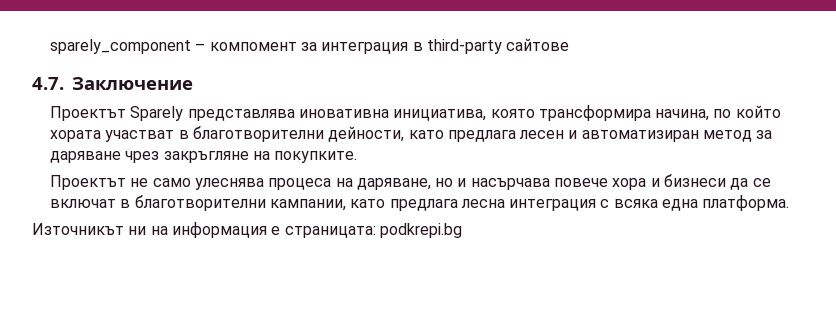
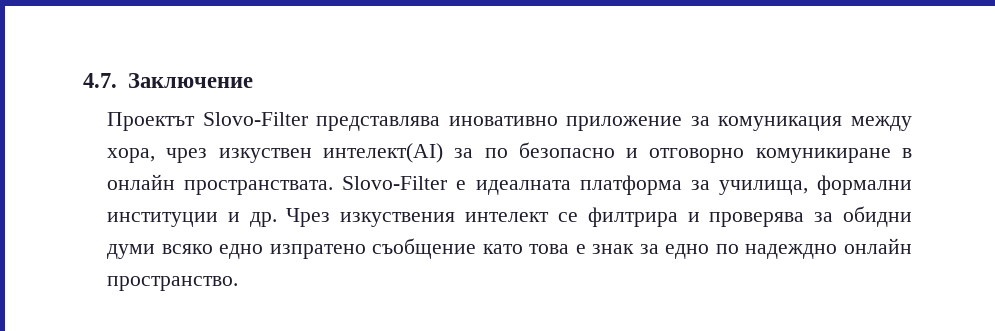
[49,38,570,54] [32,77,193,90] [49,105,781,121] [49,126,773,142] [49,151,358,163] [49,174,771,190] [49,195,790,211] [32,222,462,238] sparely_component – компомент за интеграция в third-party сайтове // 4.7. Заключение // Проектът Sparely представлява иновативна инициатива, която трансформира начина, по който хората участват в благотворителни дейности, като предлага лесен и автоматизиран метод за даряване чрез закръгляне на покупките. // Проектът не само улеснява процеса на даряване, но и насърчава повече хора и бизнеси да се включат в благотворителни кампании, като предлага лесна интеграция с всяка една платформа. // Източникът ни на информация е страницата: podkrepi.bg -> [83,73,253,88] [106,112,913,131] [106,142,912,163] [106,174,912,195] [106,206,912,227] [106,238,913,259] [106,276,238,291] 4.7. Заключение // Проектът Slovo-Filter представлява иновативно приложение за комуникация между хора, чрез изкуствен интелект(AI) за по безопасно и отговорно комуникиране в онлайн пространствата. Slovo-Filter е идеалната платформа за училища, формални институции и др. Чрез изкуствения интелект се филтрира и проверява за обидни думи всяко едно изпратено съобщение като това е знак за едно по надеждно онлайн пространство.

